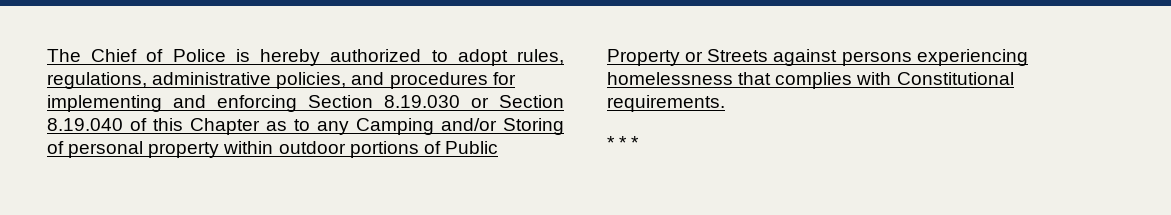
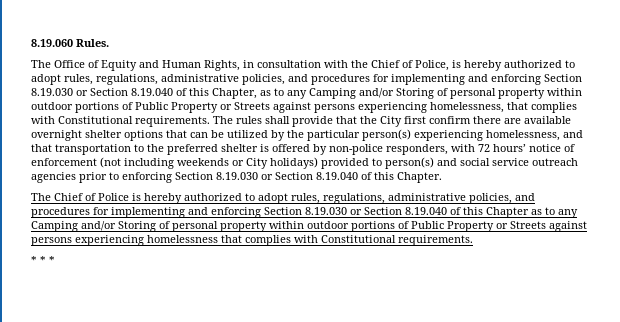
(47, 55) none -> [31,39,109,47] [31,60,575,71] [31,74,582,85] [31,88,582,99] [31,102,577,113] [31,116,571,127] [31,129,583,141] [31,144,575,155] [31,157,578,169] [31,172,442,183] 8.19.060 Rules. // The Office of Equity and Human Rights, in consultation with the Chief of Police, is hereby authorized to adopt rules, regulations, administrative policies, and procedures for implementing and enforcing Section 8.19.030 or Section 8.19.040 of this Chapter, as to any Camping and/or Storing of personal property within outdoor portions of Public Property or Streets against persons experiencing homelessness, that complies with Constitutional requirements. The rules shall provide that the City first confirm there are available overnight shelter options that can be utilized by the particular person(s) experiencing homelessness, and that transportation to the preferred shelter is offered by non-police responders, with 72 hours’ notice of enforcement (not including weekends or City holidays) provided to person(s) and social service outreach agencies prior to enforcing Section 8.19.030 or Section 8.19.040 of this Chapter. //

